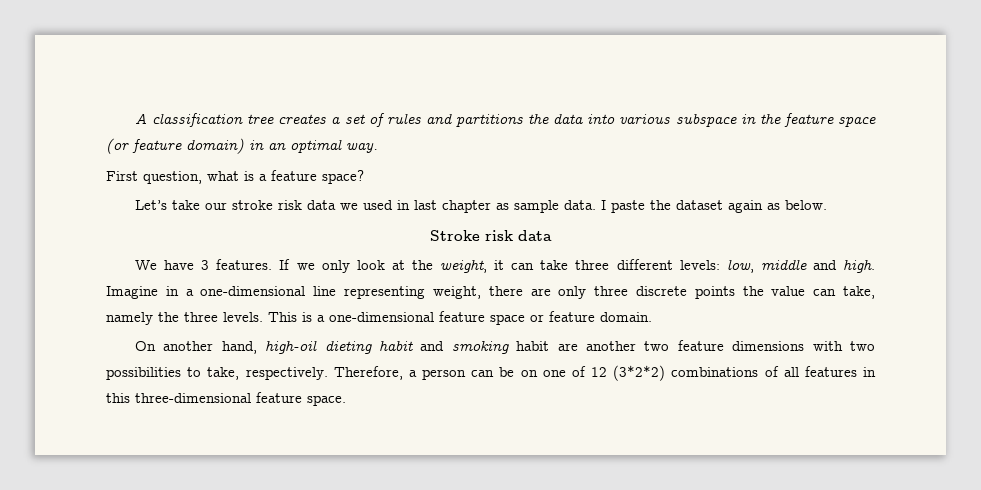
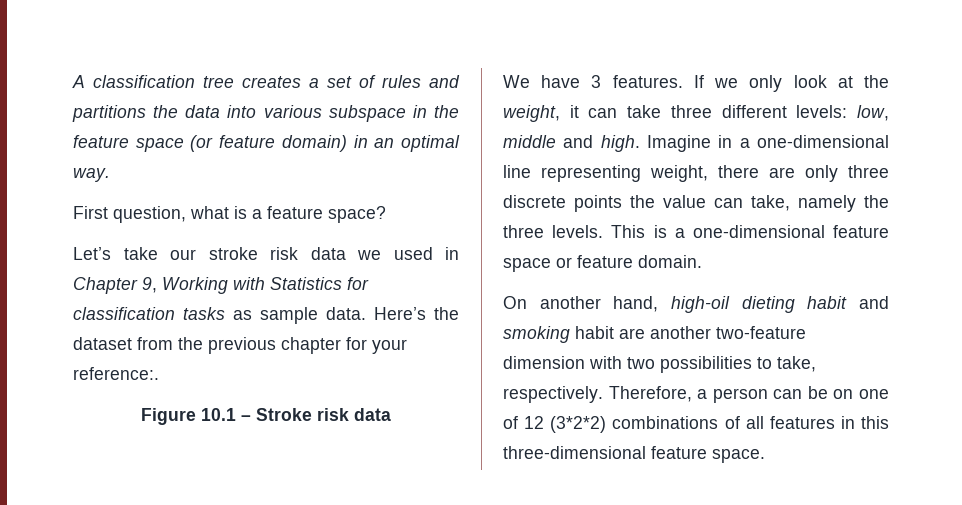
[414,200,828,213] last chapter as sample data. I paste the dataset again as below. // -> [73,277,369,294] [73,307,459,324] [73,337,407,354] [73,367,159,380] [141,408,251,425] Chapter 9, Working with Statistics for classification tasks as sample data. Here’s the dataset from the previous chapter for your reference:. // Figure 10.1 –
[644,340,805,351] two feature dimensions -> [716,326,806,339] [503,356,585,369] two-feature dimension

